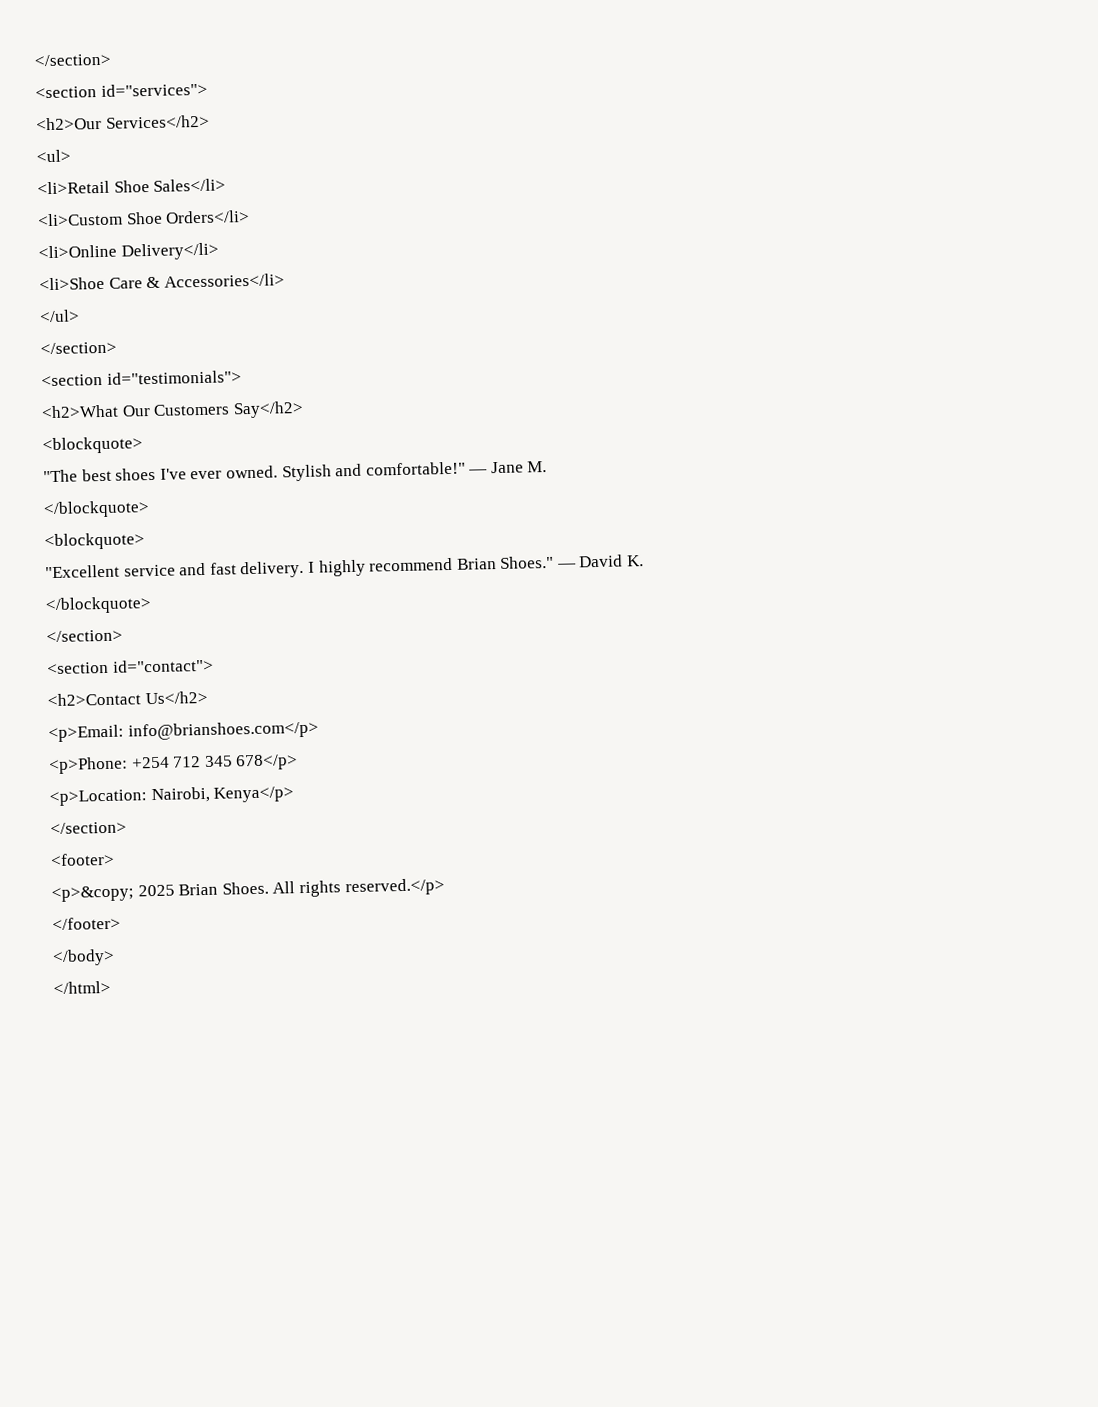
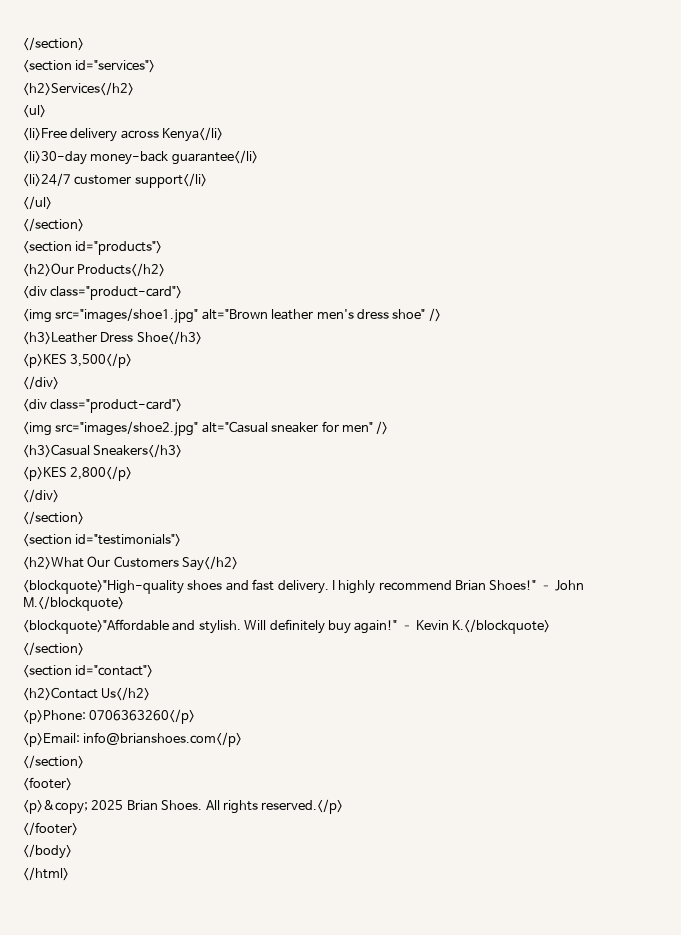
[36,114,210,131] <h2>Our Services</h2> -> [23,82,134,96] <h2>Services</h2>
[37,178,227,195] [37,209,251,227] [38,242,219,261] [39,273,285,291] [39,309,80,323] <li>Retail Shoe Sales</li> // <li>Custom Shoe Orders</li> // <li>Online Delivery</li> // <li>Shoe Care & Accessories</li> // </ul> -> [23,127,224,142] [23,150,258,165] [23,173,207,188] [23,196,52,210] [23,218,84,232] [23,241,163,255] [23,263,166,277] [23,286,183,300] [23,308,441,323] [23,331,202,345] [23,353,133,368] [23,376,59,390] [23,399,183,413] [23,421,389,436] [23,444,183,458] [23,466,133,481] [23,489,59,503] <li>Free delivery across Kenya</li> // <li>30-day money-back guarantee</li> // <li>24/7 customer support</li> // </ul> // </section> // <section id="products"> // <h2>Our Products</h2> // <div class="product-card"> // <img src="images/shoe1.jpg" alt="Brown leather men's dress shoe" /> // <h3>Leather Dress Shoe</h3> // <p>KES 3,500</p> // </div> // <div class="product-card"> // <img src="images/shoe2.jpg" alt="Casual sneaker for men" /> // <h3>Casual Sneakers</h3> // <p>KES 2,800</p> // </div>
[42,436,143,455] [43,460,548,483] [43,500,150,519] [44,532,145,551] [45,564,176,579] <blockquote> // "The best shoes I've ever owned. Stylish and comfortable!" — Jane M. // </blockquote> // <blockquote> // "Excellent service -> [23,580,223,594] <blockquote>"High-quality shoes
[500,554,645,569] [45,596,152,615] Shoes." — David K. // </blockquote> -> [489,580,585,591] [23,596,124,611] [23,619,551,634] Shoes!" – John M.</blockquote> // <blockquote>"Affordable and stylish. Will definitely buy again!" – Kevin K.</blockquote>
(208, 697) none -> [23,709,196,724] // <p>Phone: 0706363260</p>
[49,754,299,775] [49,786,295,807] // <p>Phone: +254 712 345 678</p> // <p>Location: Nairobi, Kenya</p> -> (243, 739) none

